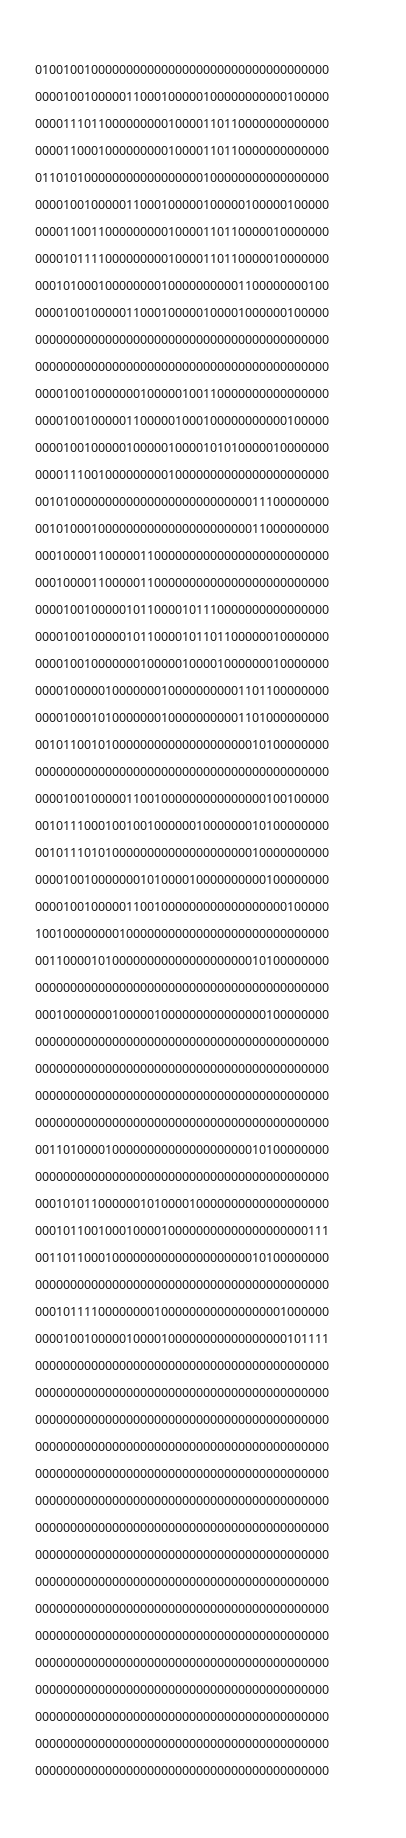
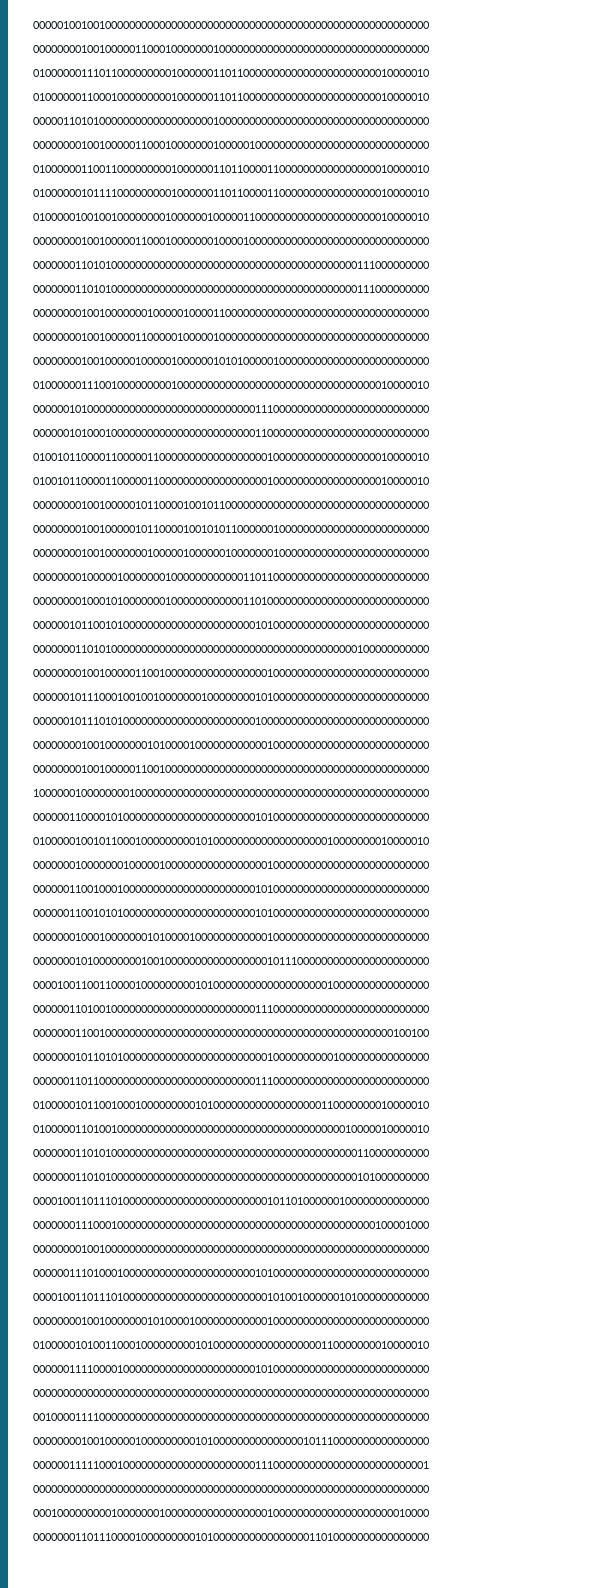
[35,65,329,74] [35,92,329,101] [35,119,329,128] [35,146,329,155] [35,173,329,182] [35,200,329,209] [35,227,329,236] [35,254,329,263] [35,281,329,290] [35,308,329,317] [35,335,329,344] [35,362,329,371] [35,389,329,398] [35,416,329,425] [35,443,329,452] [35,470,329,479] [35,497,329,506] [35,524,329,533] [35,551,329,560] [35,578,329,587] [35,605,329,614] [35,632,329,641] [35,659,329,668] [35,686,329,695] [35,713,329,722] [35,740,329,749] [35,767,329,776] [35,794,329,803] [35,821,329,830] [35,848,329,857] [35,875,329,884] [35,902,329,911] [35,929,329,938] [35,956,329,965] [35,983,329,992] [35,1010,329,1019] [35,1037,329,1046] [35,1064,329,1073] [35,1091,329,1100] [35,1118,329,1127] [35,1145,329,1154] [35,1172,329,1181] [35,1199,329,1208] [35,1226,329,1235] [35,1253,329,1262] [35,1280,329,1289] [35,1307,329,1316] [35,1334,329,1343] [35,1361,329,1370] [35,1388,329,1397] [35,1415,329,1424] [35,1442,329,1451] [35,1469,329,1478] [35,1496,329,1505] [35,1523,329,1532] [35,1550,329,1559] [35,1577,329,1586] [35,1604,329,1613] [35,1631,329,1640] [35,1658,329,1667] [35,1685,329,1694] [35,1712,329,1721] [35,1739,329,1748] [35,1766,329,1775] 010010010000000000000000000000000000000000 // 000010010000011000100000100000000000100000 // 000011101100000000010000110110000000000000 // 000011000100000000010000110110000000000000 // 011010100000000000000000100000000000000000 // 000010010000011000100000100000100000100000 // 000011001100000000010000110110000010000000 // 000010111100000000010000110110000010000000 // 000101000100000000100000000001100000000100 // 000010010000011000100000100001000000100000 // 000000000000000000000000000000000000000000 // 000000000000000000000000000000000000000000 // 000010010000000100000100110000000000000000 // 000010010000011000001000100000000000100000 // 000010010000010000010000101010000010000000 // 000011100100000000010000000000000000000000 // 001010000000000000000000000000011100000000 // 001010001000000000000000000000011000000000 // 000100001100000110000000000000000000000000 // 000100001100000110000000000000000000000000 // 000010010000010110000101110000000000000000 // 000010010000010110000101101100000010000000 // 000010010000000100000100001000000010000000 // 000010000010000000100000000001101100000000 // 000010001010000000100000000001101000000000 // 001011001010000000000000000000010100000000 // 000000000000000000000000000000000000000000 // 000010010000011001000000000000000100100000 // 001011100010010010000001000000010100000000 // 001011101010000000000000000000010000000000 // 000010010000000101000010000000000100000000 // 000010010000011001000000000000000000100000 // 100100000000100000000000000000000000000000 // 001100001010000000000000000000010100000000 // 000000000000000000000000000000000000000000 // 000100000001000001000000000000000100000000 // 000000000000000000000000000000000000000000 // 000000000000000000000000000000000000000000 // 000000000000000000000000000000000000000000 // 000000000000000000000000000000000000000000 // 001101000010000000000000000000010100000000 // 000000000000000000000000000000000000000000 // 000101011000000101000010000000000000000000 // 000101100100010000100000000000000000000111 // 001101100010000000000000000000010100000000 // 000000000000000000000000000000000000000000 // 000101111000000001000000000000000001000000 // 000010010000010000100000000000000000101111 // 000000000000000000000000000000000000000000 // 000000000000000000000000000000000000000000 // 000000000000000000000000000000000000000000 // 000000000000000000000000000000000000000000 // 000000000000000000000000000000000000000000 // 000000000000000000000000000000000000000000 // 000000000000000000000000000000000000000000 // 000000000000000000000000000000000000000000 // 000000000000000000000000000000000000000000 // 000000000000000000000000000000000000000000 // 000000000000000000000000000000000000000000 // 000000000000000000000000000000000000000000 // 000000000000000000000000000000000000000000 // 000000000000000000000000000000000000000000 // 000000000000000000000000000000000000000000 // 000000000000000000000000000000000000000000 -> [33,21,430,29] [33,45,430,53] [33,69,430,77] [33,93,430,101] [33,117,430,125] [33,141,430,149] [33,165,430,173] [33,189,430,197] [33,213,430,221] [33,237,430,245] [33,261,430,269] [33,285,430,293] [33,309,430,317] [33,333,430,341] [33,357,430,365] [33,381,430,389] [33,405,430,413] [33,429,430,437] [33,453,430,461] [33,477,430,485] [33,501,430,509] [33,525,430,533] [33,549,430,557] [33,573,430,581] [33,597,430,605] [33,621,430,629] [33,645,430,653] [33,669,430,677] [33,693,430,701] [33,717,430,725] [33,741,430,749] [33,765,430,773] [33,789,430,797] [33,813,430,821] [33,837,430,845] [33,861,430,869] [33,885,430,893] [33,909,430,917] [33,933,430,941] [33,957,430,965] [33,981,430,989] [33,1005,430,1013] [33,1029,430,1037] [33,1053,430,1061] [33,1077,430,1085] [33,1101,430,1109] [33,1125,430,1133] [33,1149,430,1157] [33,1173,430,1181] [33,1197,430,1205] [33,1221,430,1229] [33,1245,430,1253] [33,1269,430,1277] [33,1293,430,1301] [33,1317,430,1325] [33,1341,430,1349] [33,1365,430,1373] [33,1389,430,1397] [33,1413,430,1421] [33,1437,430,1445] [33,1461,429,1469] [33,1485,430,1493] [33,1509,430,1517] [33,1533,430,1541] 000001001001000000000000000000000000000000000000000000000000000000 // 000000001001000001100010000000100000000000000000000000000000000000 // 010000001110110000000001000000110110000000000000000000000010000010 // 010000001100010000000001000000110110000000000000000000000010000010 // 000001101010000000000000000000100000000000000000000000000000000000 // 000000001001000001100010000000100000100000000000000000000000000000 // 010000001100110000000001000000110110000110000000000000000010000010 // 010000001011110000000001000000110110000110000000000000000010000010 // 010000010010010000000010000001000001100000000000000000000010000010 // 000000001001000001100010000000100001000000000000000000000000000000 // 000000011010100000000000000000000000000000000000000000111000000000 // 000000011010100000000000000000000000000000000000000000111000000000 // 000000001001000000010000010000110000000000000000000000000000000000 // 000000001001000001100000100000100000000000000000000000000000000000 // 000000001001000001000001000000101010000010000000000000000000000000 // 010000001110010000000001000000000000000000000000000000000010000010 // 000000101000000000000000000000000000011100000000000000000000000000 // 000000101000100000000000000000000000011000000000000000000000000000 // 010010110000110000011000000000000000000100000000000000000010000010 // 010010110000110000011000000000000000000100000000000000000010000010 // 000000001001000001011000010010110000000000000000000000000000000000 // 000000001001000001011000010010101100000010000000000000000000000000 // 000000001001000000010000010000001000000010000000000000000000000000 // 000000001000001000000010000000000001101100000000000000000000000000 // 000000001000101000000010000000000001101000000000000000000000000000 // 000000101100101000000000000000000000010100000000000000000000000000 // 000000011010100000000000000000000000000000000000000000100000000000 // 000000001001000001100100000000000000000100000000000000000000000000 // 000000101110001001001000000010000000010100000000000000000000000000 // 000000101110101000000000000000000000010000000000000000000000000000 // 000000001001000000010100001000000000000100000000000000000000000000 // 000000001001000001100100000000000000000000000000000000000000000000 // 100000010000000010000000000000000000000000000000000000000000000000 // 000000110000101000000000000000000000010100000000000000000000000000 // 010000010010110001000000000101000000000000000000010000000010000010 // 000000010000000100000100000000000000000100000000000000000000000000 // 000000110010001000000000000000000000010100000000000000000000000000 // 000000110010101000000000000000000000010100000000000000000000000000 // 000000010001000000010100001000000000000100000000000000000000000000 // 000000010100000000100100000000000000000101110000000000000000000000 // 000010011001100001000000000101000000000000000000010000000000000000 // 000000110100100000000000000000000000011100000000000000000000000000 // 000000011001000000000000000000000000000000000000000000000000100100 // 000000010110101000000000000000000000000100000000001000000000000000 // 000000110110000000000000000000000000011100000000000000000000000000 // 010000010110010001000000000101000000000000000000110000000010000010 // 010000011010010000000000000000000000000000000000000010000010000010 // 000000011010100000000000000000000000000000000000000000110000000000 // 000000011010100000000000000000000000000000000000000000101000000000 // 000010011011101000000000000000000000000101101000000100000000000000 // 000000011100010000000000000000000000000000000000000000000100001000 // 000000001001000000000000000000000000000000000000000000000000000000 // 000000111010001000000000000000000000010100000000000000000000000000 // 000010011011101000000000000000000000000101001000000101000000000000 // 000000001001000000010100001000000000000100000000000000000000000000 // 010000010100110001000000000101000000000000000000110000000010000010 // 000000111100001000000000000000000000010100000000000000000000000000 // 000000000000000000000000000000000000000000000000000000000000000000 // 001000011110000000000000000000000000000000000000000000000000000000 // 000000001001000001000000000101000000000000000101110000000000000000 // 000000111110001000000000000000000000011100000000000000000000000001 // 000000000000000000000000000000000000000000000000000000000000000000 // 000100000000010000000100000000000000000100000000000000000000010000 // 000000011011100001000000000101000000000000000011010000000000000000

